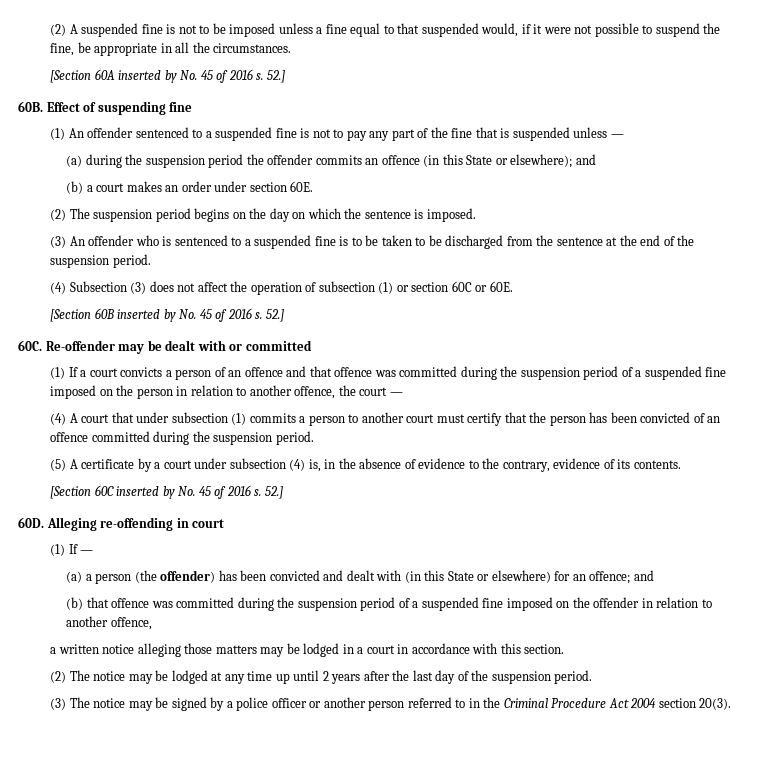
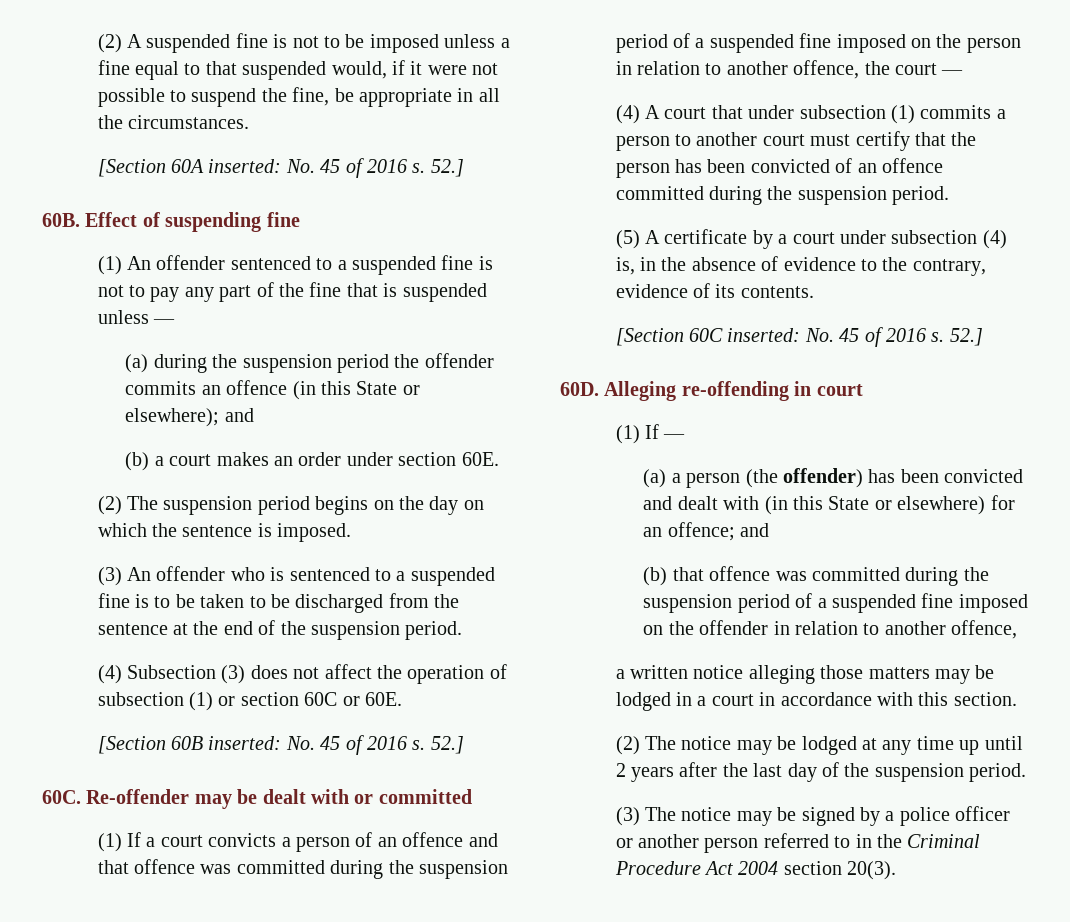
[118,70,177,83] inserted by -> [208,159,282,173] inserted:
[117,309,176,322] inserted by -> [208,736,282,750] inserted:
[116,486,175,499] inserted by -> [727,328,801,342] inserted:

